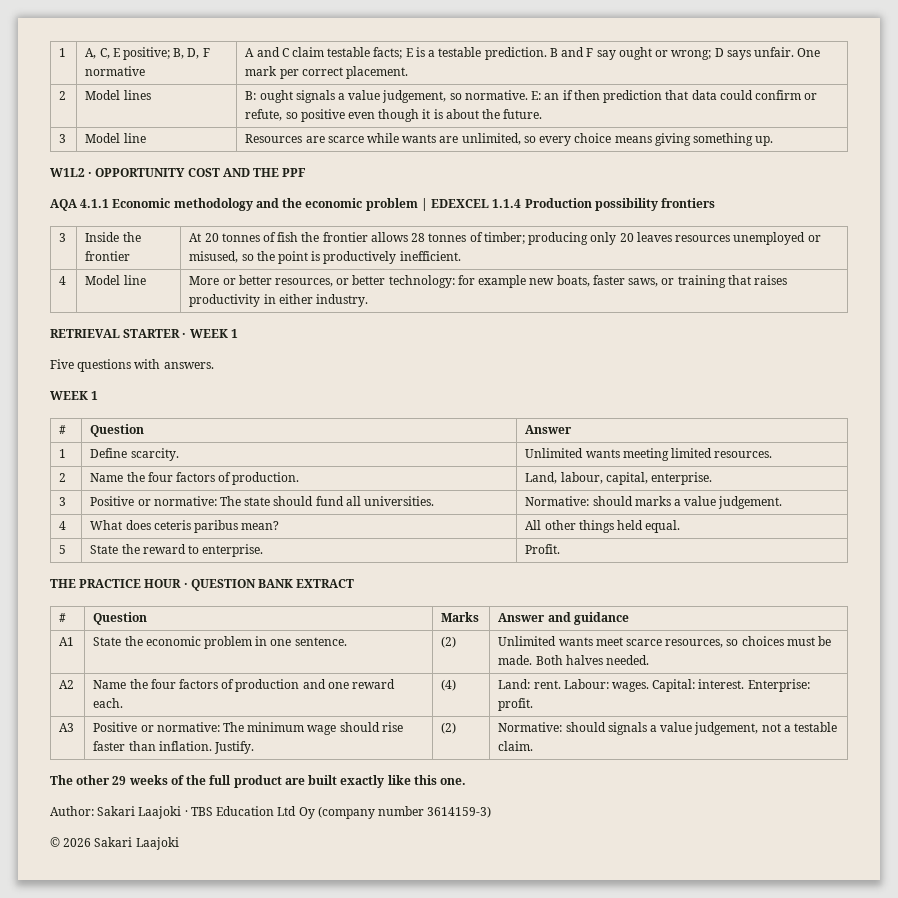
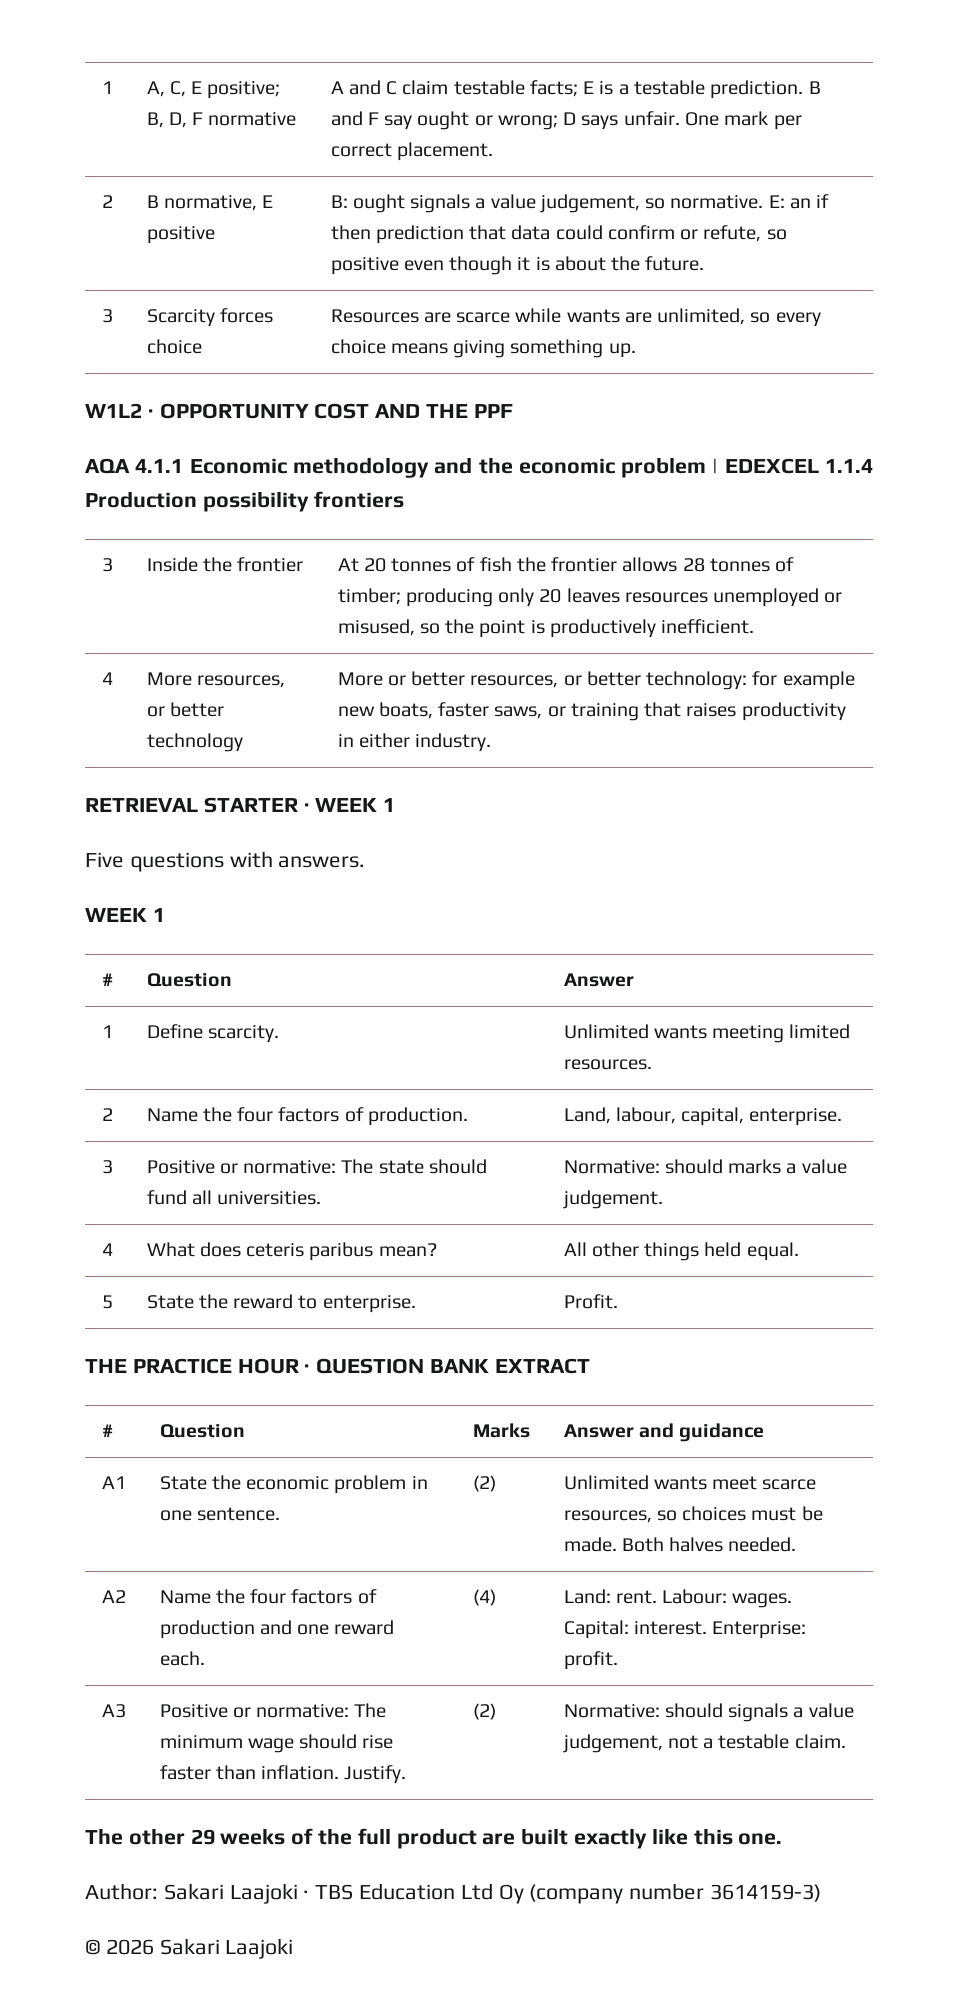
[85,90,151,100] Model lines -> [146,195,274,211] [146,226,215,244] B normative, E positive
[85,133,146,143] Model line -> [146,308,273,327] [146,339,202,354] Scarcity forces choice
[85,275,146,285] Model line -> [146,672,285,688] [146,702,224,717] [146,733,243,752] More resources, or better technology

